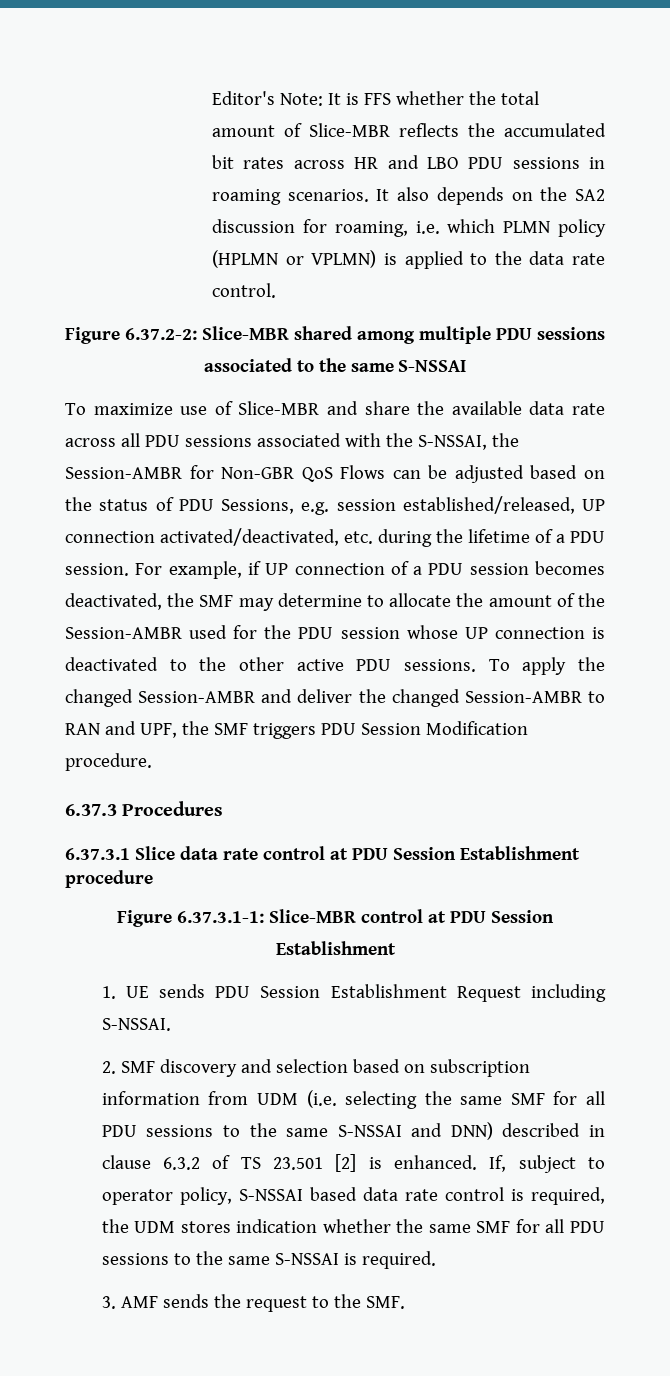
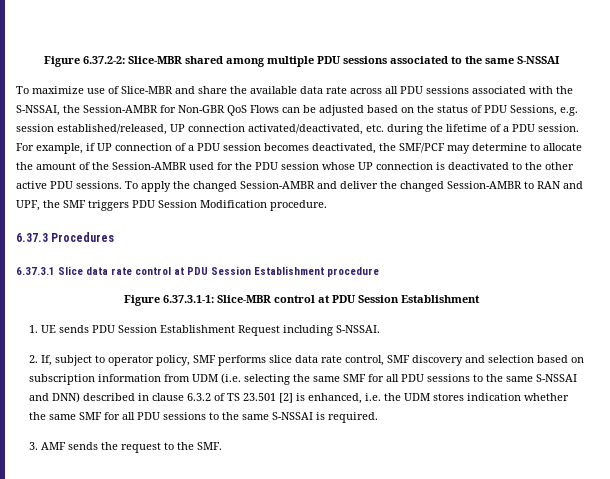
[212,91,539,106] [212,123,606,137] [212,155,606,169] [212,187,605,205] [212,219,607,237] [212,250,606,269] [212,283,277,298] Editor's Note: It is FFS whether the total amount of Slice-MBR reflects the accumulated bit rates across HR and LBO PDU sessions in roaming scenarios. It also depends on the SA2 discussion for roaming, i.e. which PLMN policy (HPLMN or VPLMN) is applied to the data rate control. // -> (43, 61) none
[199,595,234,607] SMF -> [399,143,445,153] SMF/PCF
(116, 1067) none -> [40,355,384,366] If, subject to operator policy, SMF performs slice data rate control,
[394,1155,605,1173] [101,1187,606,1205] enhanced. If, subject to operator policy, S-NSSAI based data rate control is required, -> [307,393,381,404] enhanced, i.e.

